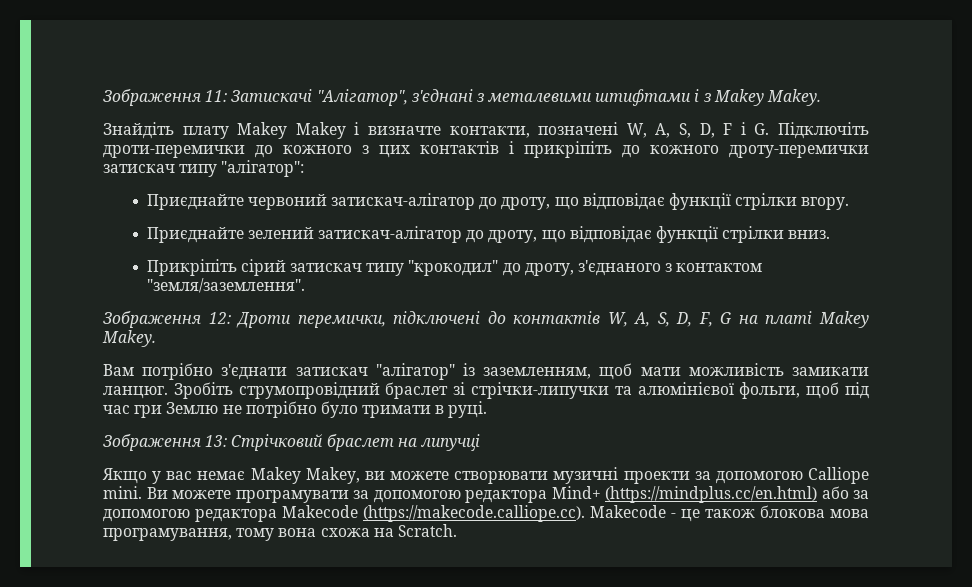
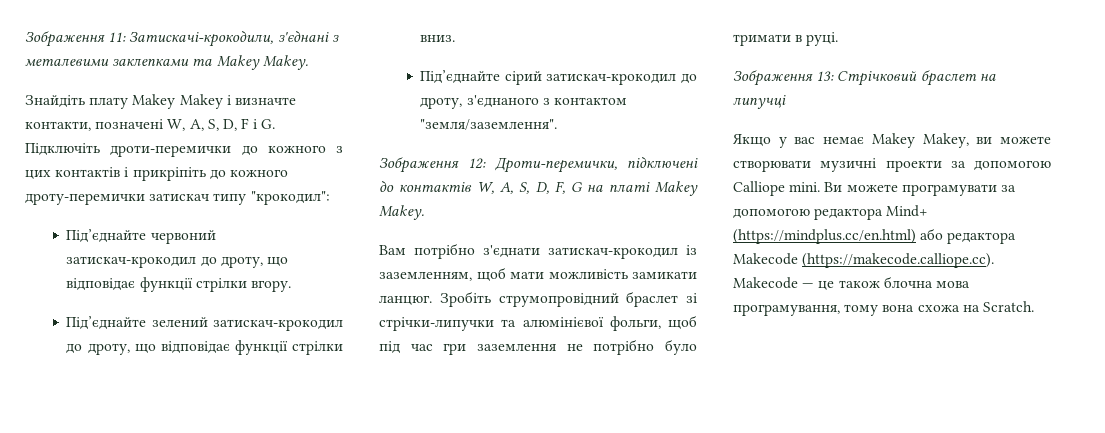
[231,89,408,106] Затискачі "Алігатор", -> [129,30,274,47] Затискачі-крокодили,
[595,89,711,106] штифтами і з -> [112,58,213,66] заклепками та
[221,160,305,177] [146,193,476,210] "алігатор": // Приєднайте червоний затискач-алігатор -> [250,191,330,205] [66,229,216,244] [66,256,197,268] "крокодил": // Під’єднайте червоний затискач-крокодил
[146,226,463,243] Приєднайте зелений затискач-алігатор -> [66,316,343,331] Під’єднайте зелений затискач-крокодил
[146,259,499,276] Прикріпіть сірий затискач типу "крокодил" -> [420,70,677,85] Під’єднайте сірий затискач-крокодил
[236,312,386,328] Дроти перемички, -> [495,158,617,173] Дроти-перемички,
[295,363,455,380] затискач "алігатор" -> [548,247,678,259] затискач-крокодил
[166,402,219,414] Землю -> [477,344,556,351] заземлення
[853,490,869,499] [103,509,190,522] за допомогою -> (944, 234) none
[671,513,676,518] - -> [802,283,815,288] —
[760,505,825,518] блокова -> [883,276,933,288] блочна

